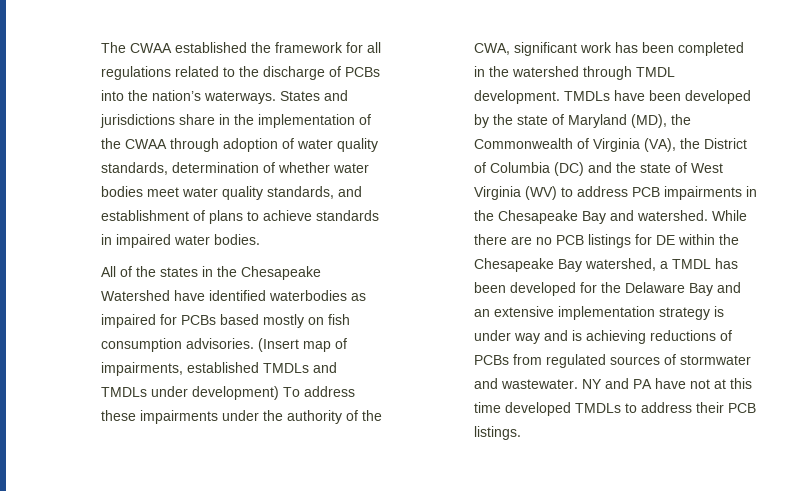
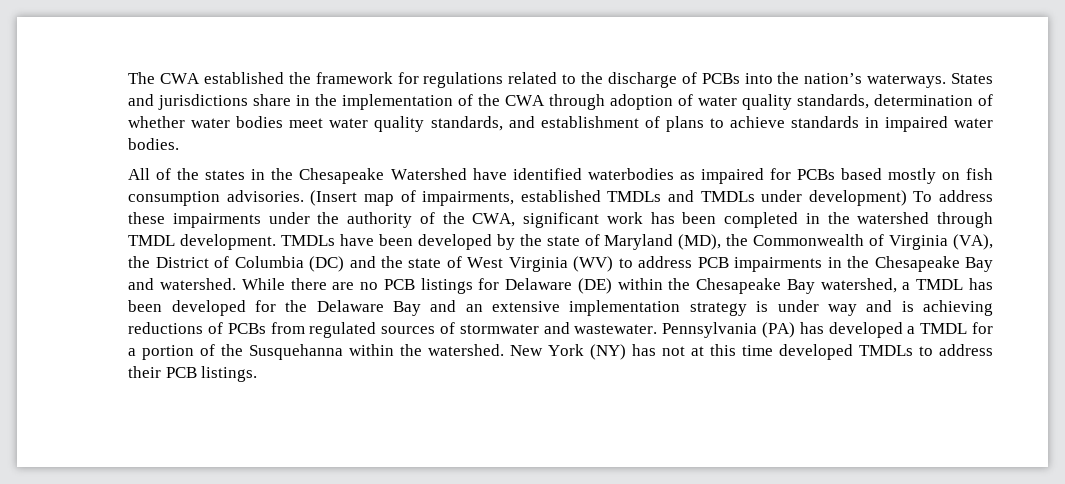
[129,43,172,53] CWAA -> [160,73,201,84] CWA
[366,42,381,53] all -> (419, 78) none
[124,139,167,149] CWAA -> [505,95,546,106] CWA
[655,235,675,245] DE -> [505,278,612,294] Delaware (DE)
[581,378,686,389] NY and PA have -> [662,322,994,338] [128,344,657,360] Pennsylvania (PA) has developed a TMDL for a portion of the Susquehanna within the watershed. New York (NY) has

